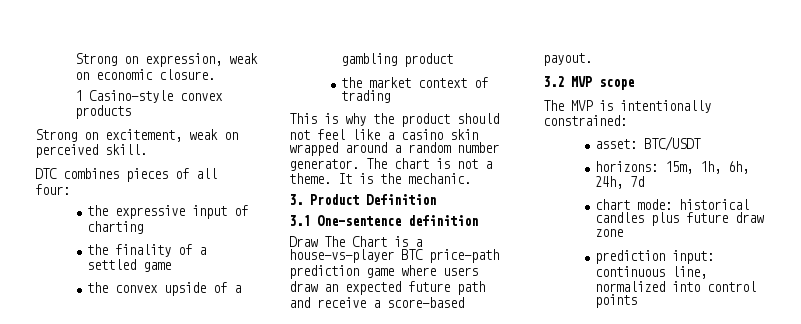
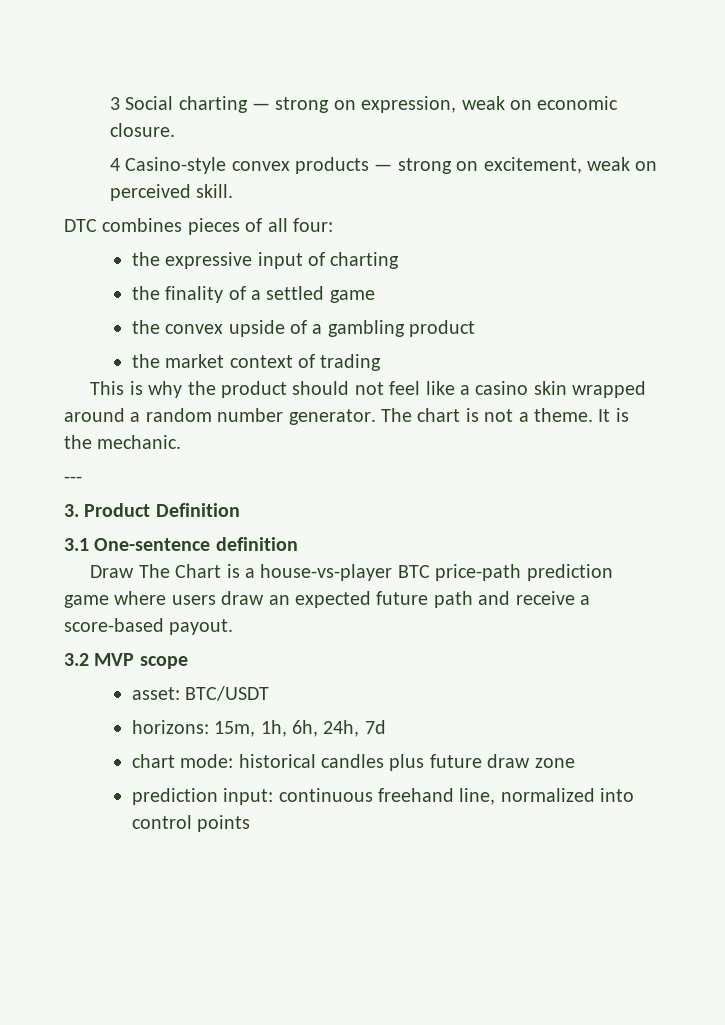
[74,53,117,66] Strong -> [109,96,330,113] 3 Social charting — strong
[74,90,82,101] 1 -> [109,158,120,171] 4
[35,129,77,142] // Strong -> [374,158,452,174] — strong
(471, 178) none -> [64,476,82,483] // ---
[543,100,711,113] [543,115,627,126] // The MVP is intentionally constrained: -> (188, 662) none
(665, 271) none -> [377,788,454,802] freehand

